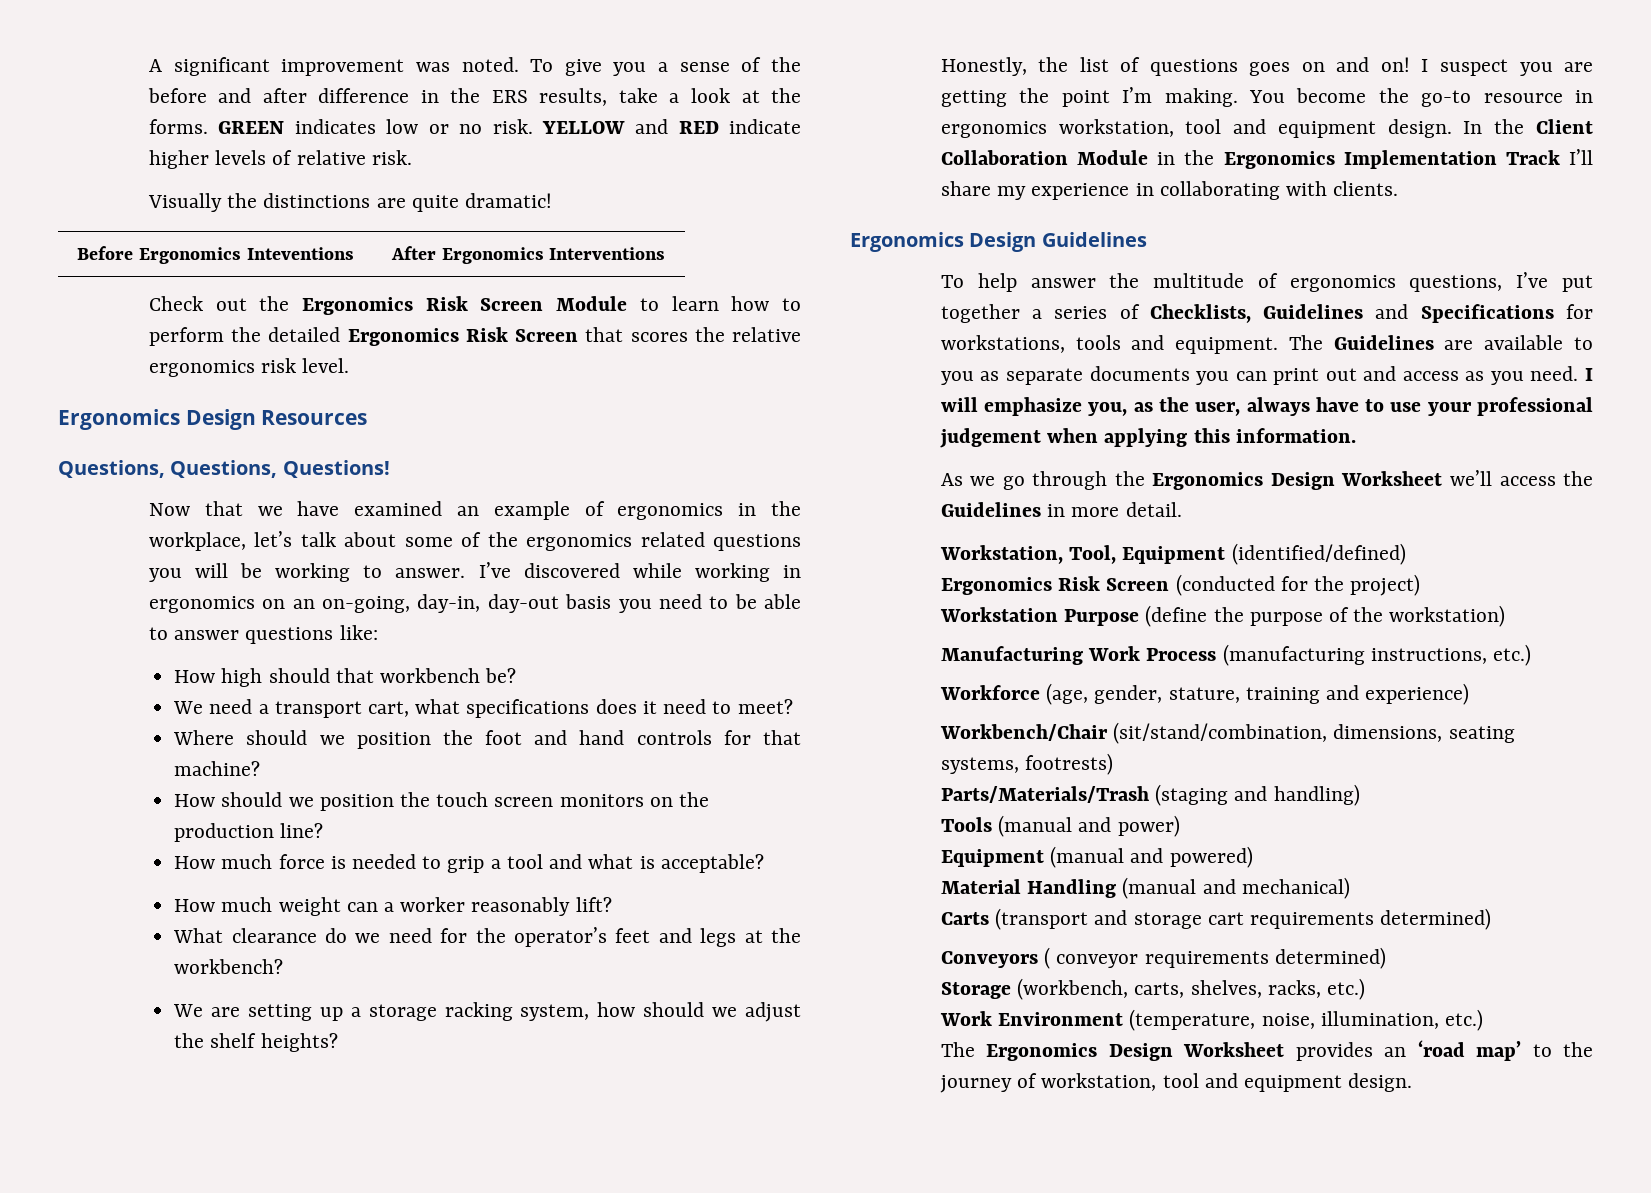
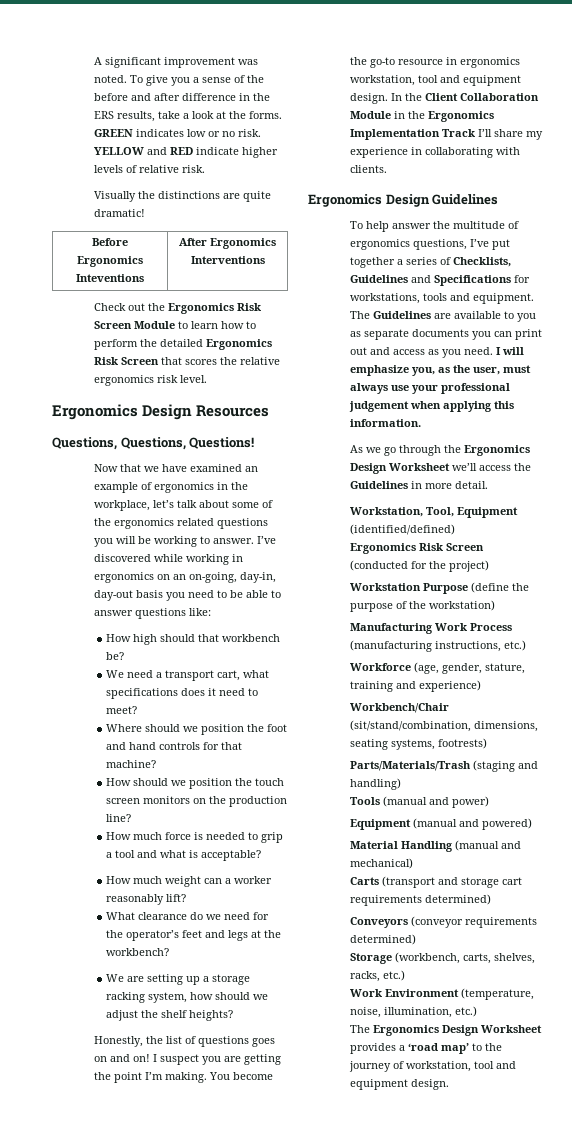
[1246,397,1385,416] always have to -> [503,365,532,373] [350,383,389,394] must always
[1044,947,1139,969] ( conveyor -> [411,916,464,928] (conveyor
[1384,1047,1407,1057] an -> [399,1045,406,1051] a

